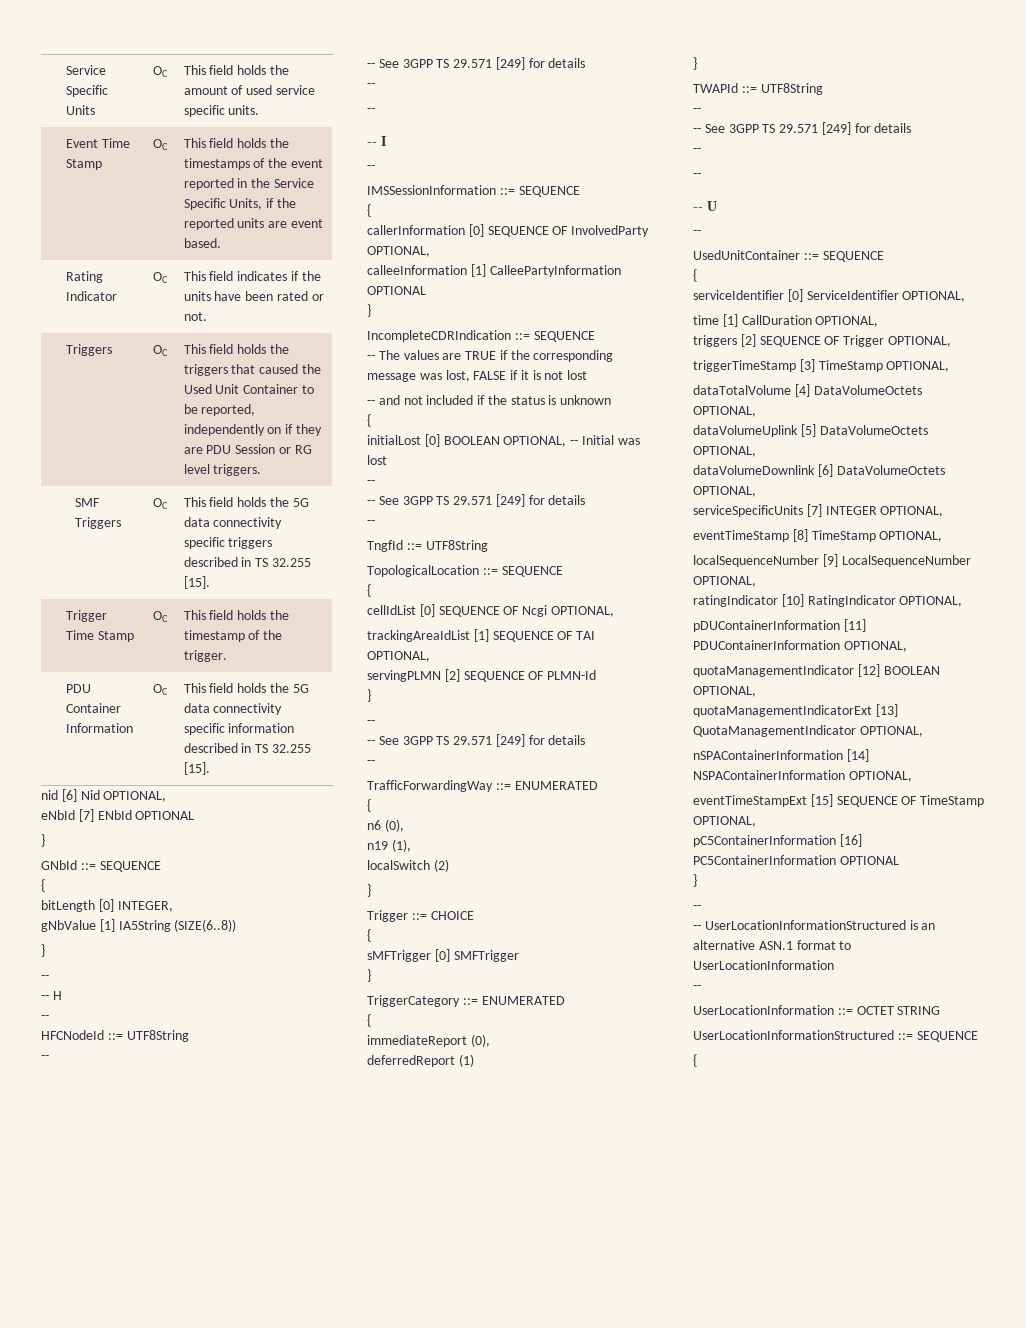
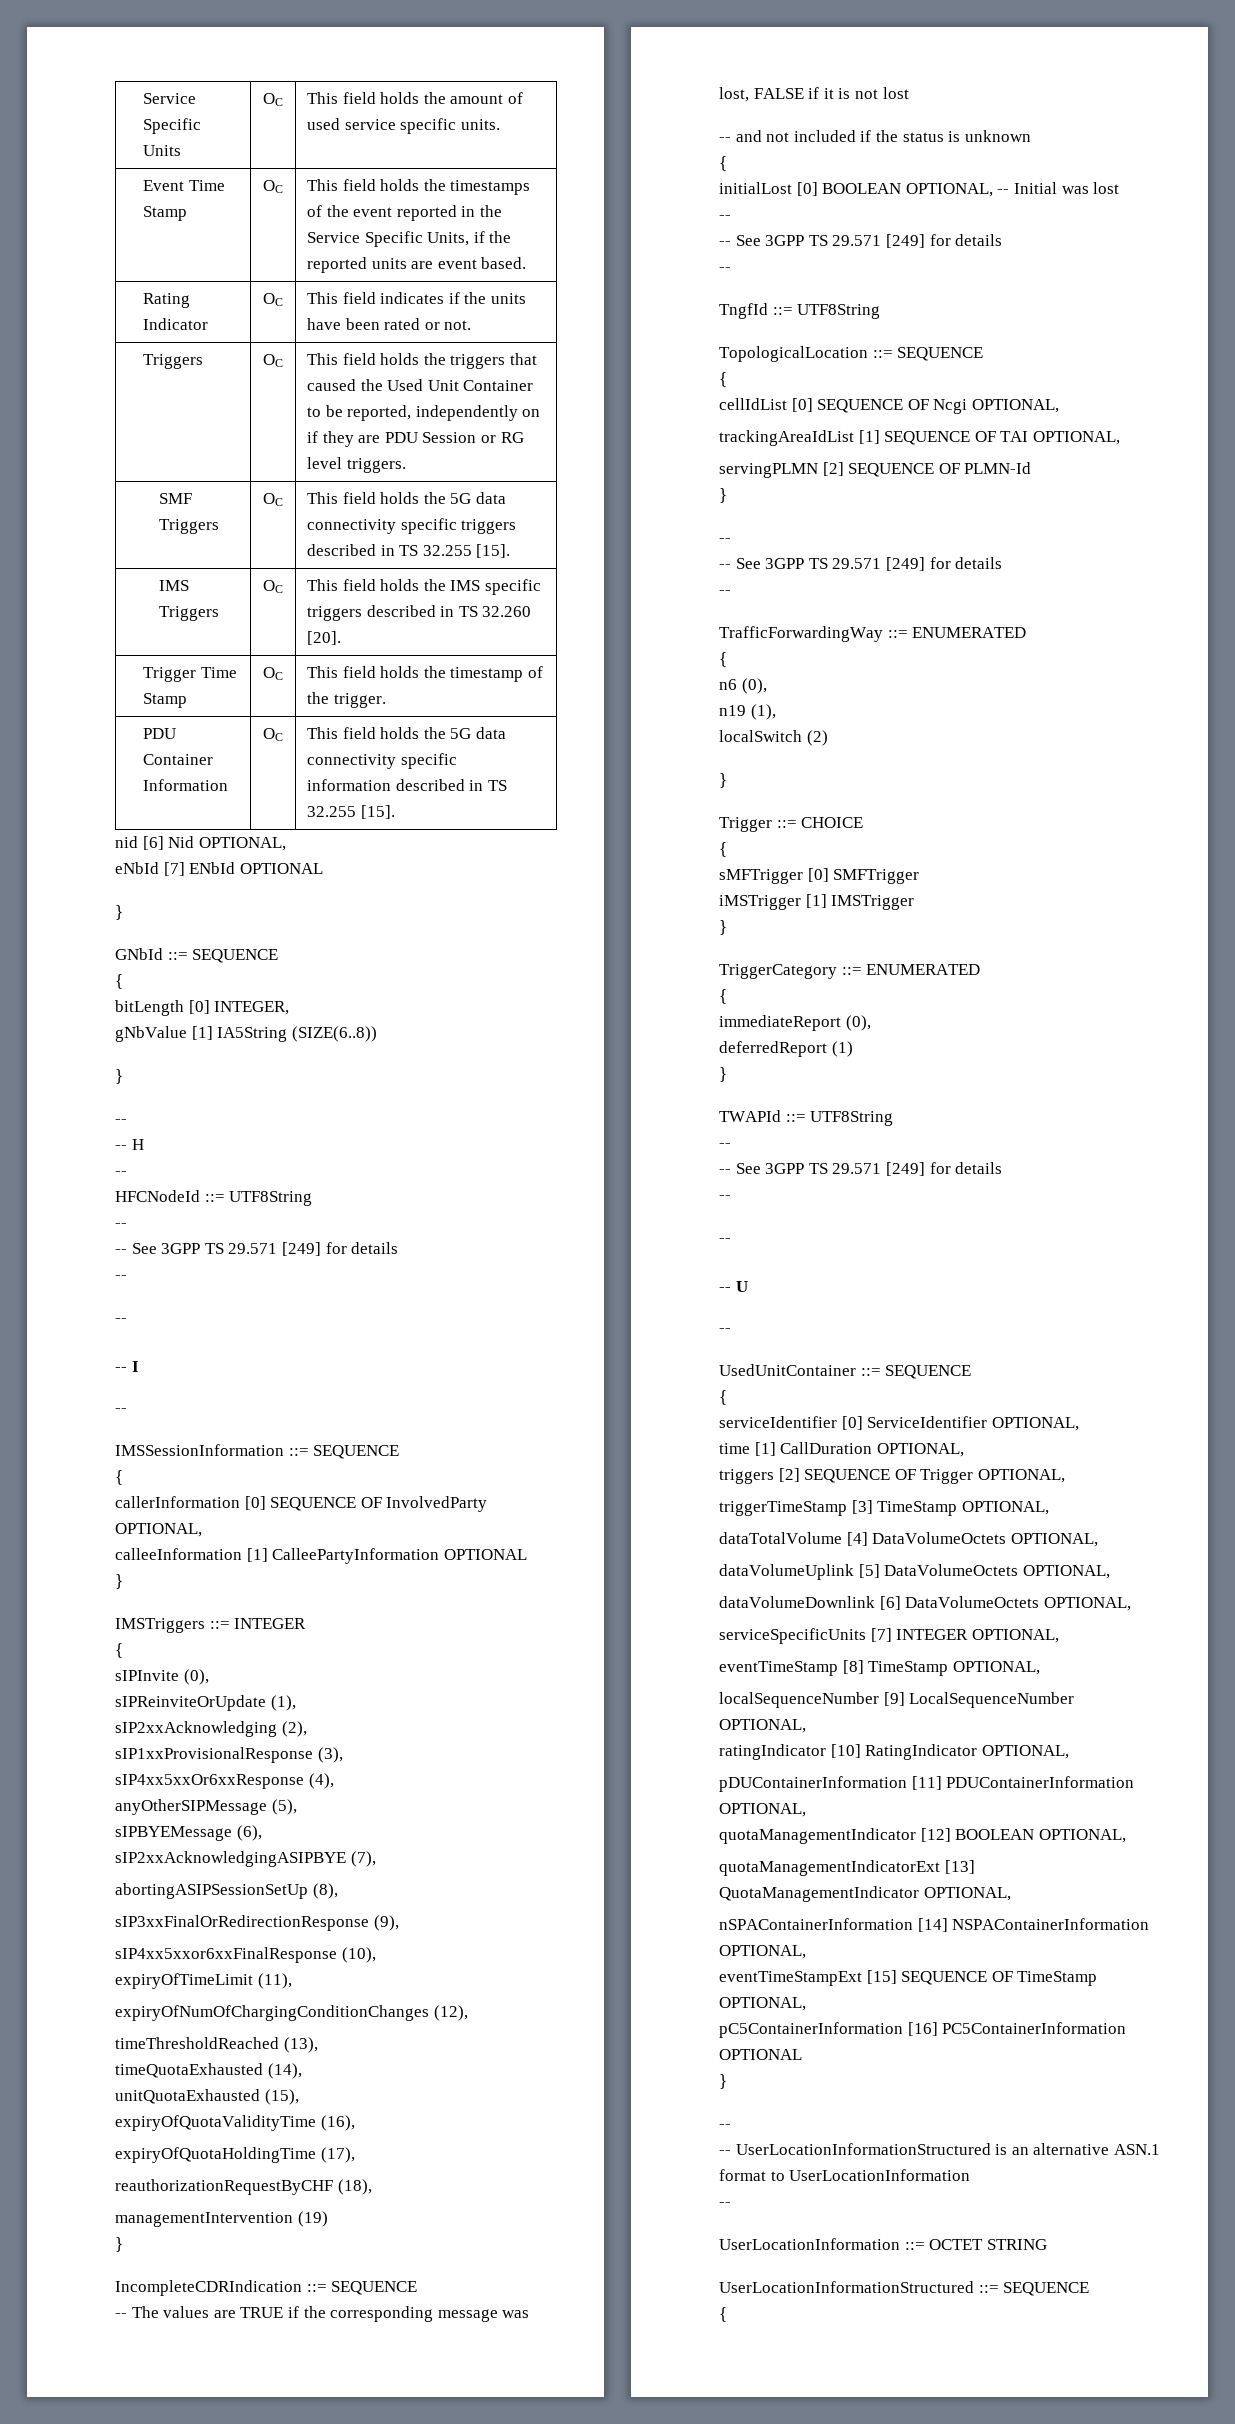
(210, 582) none -> [158,580,189,591] [158,606,219,621] [263,580,283,593] [307,579,542,595] [307,605,532,621] [307,631,342,645] // IMS Triggers | OC | This field holds the IMS specific triggers described in TS 32.260 [20].
(371, 310) none -> [115,1618,307,1633] [115,1643,123,1658] [115,1669,209,1685] [115,1695,296,1711] [115,1721,307,1737] [115,1747,343,1763] [115,1773,334,1789] [115,1799,297,1815] [115,1825,262,1841] [115,1851,376,1867] [115,1883,338,1899] [115,1915,399,1931] [115,1947,376,1963] [115,1973,292,1989] [115,2005,468,2021] [115,2037,318,2053] [115,2063,302,2079] [115,2089,299,2105] [115,2115,355,2131] [115,2147,355,2163] [115,2179,372,2195] [115,2211,328,2227] [115,2237,123,2252] // IMSTriggers ::= INTEGER // { // sIPInvite (0), // sIPReinviteOrUpdate (1), // sIP2xxAcknowledging (2), // sIP1xxProvisionalResponse (3), // sIP4xx5xxOr6xxResponse (4), // anyOtherSIPMessage (5), // sIPBYEMessage (6), // sIP2xxAcknowledgingASIPBYE (7), // abortingASIPSessionSetUp (8), // sIP3xxFinalOrRedirectionResponse (9), // sIP4xx5xxor6xxFinalResponse (10), // expiryOfTimeLimit (11), // expiryOfNumOfChargingConditionChanges (12), // timeThresholdReached (13), // timeQuotaExhausted (14), // unitQuotaExhausted (15), // expiryOfQuotaValidityTime (16), // expiryOfQuotaHoldingTime (17), // reauthorizationRequestByCHF (18), // managementIntervention (19) // }
(519, 956) none -> [719,894,915,910] // iMSTrigger [1] IMSTrigger

